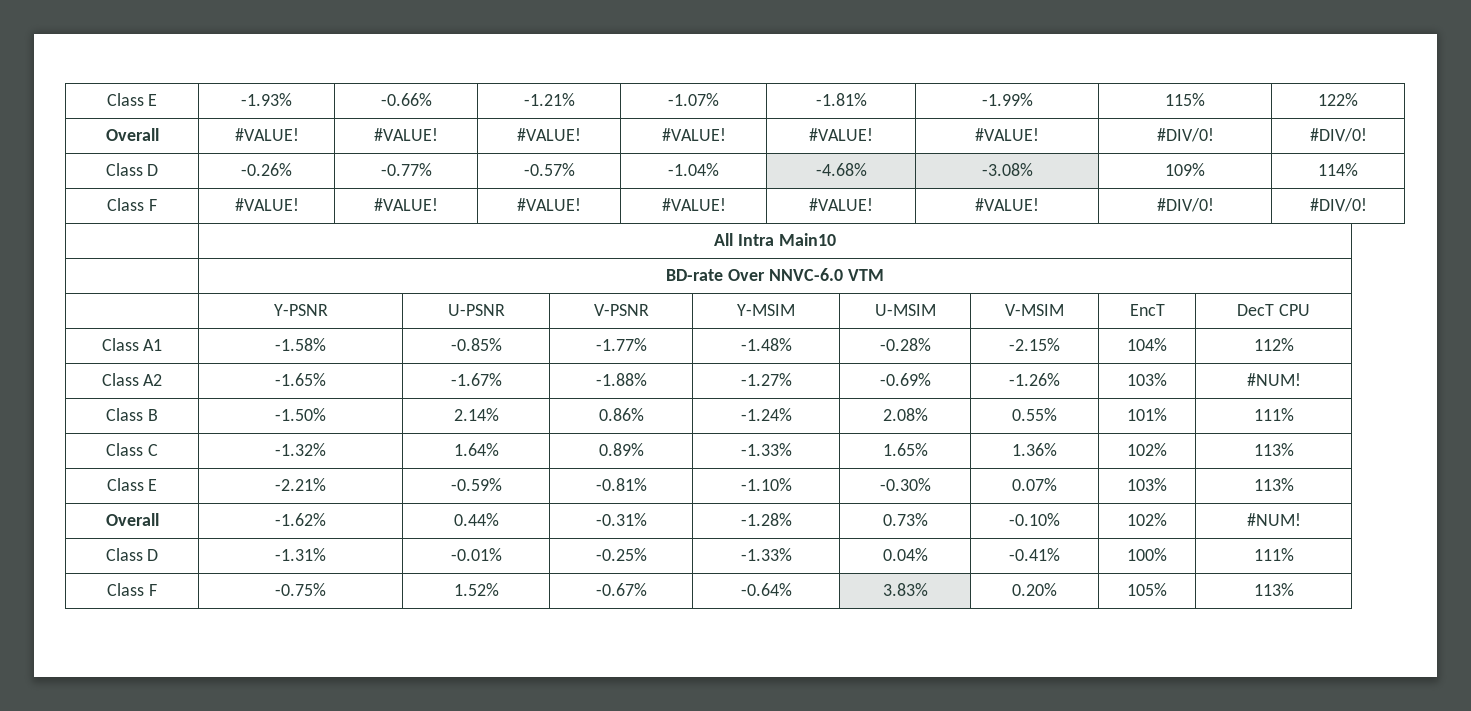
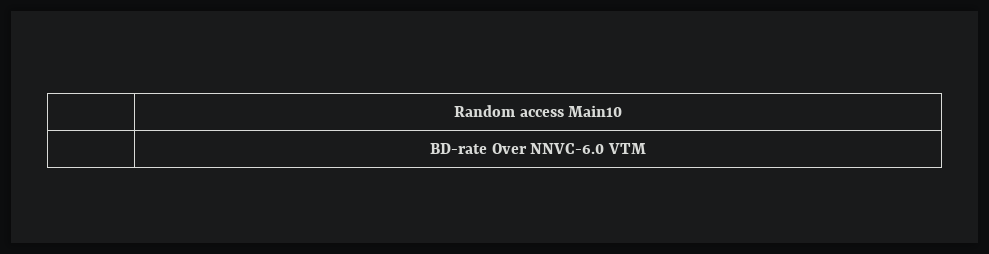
[106,93,158,106] [241,93,292,106] [380,93,432,106] [523,93,575,106] [668,93,719,106] [815,93,867,106] [981,93,1033,106] [1165,93,1205,106] [1318,93,1358,106] [105,128,159,141] [234,128,299,141] [374,128,438,141] [517,128,581,141] [661,128,726,141] [809,128,873,141] [975,128,1039,141] [1156,128,1214,142] [1309,128,1367,142] [105,163,159,176] [241,163,292,176] [380,163,432,176] [523,163,575,176] [668,163,719,176] [815,163,867,176] [981,163,1033,176] [1165,163,1205,176] [1318,163,1358,176] [107,198,157,211] [234,198,299,211] [374,198,438,211] [517,198,581,211] [661,198,726,211] [809,198,873,211] [975,198,1039,211] [1156,198,1214,212] [1309,198,1367,212] [714,233,774,246] Class E | -1.93% | -0.66% | -1.21% | -1.07% | -1.81% | -1.99% | 115% | 122% // Overall | #VALUE! | #VALUE! | #VALUE! | #VALUE! | #VALUE! | #VALUE! | #DIV/0! | #DIV/0! // Class D | -0.26% | -0.77% | -0.57% | -1.04% | -4.68% | -3.08% | 109% | 114% // Class F | #VALUE! | #VALUE! | #VALUE! | #VALUE! | #VALUE! | #VALUE! | #DIV/0! | #DIV/0! // | All Intra -> [453,105,564,117] | Random access
[273,304,328,316] [447,304,505,316] [593,304,649,316] [737,304,795,316] [874,304,936,316] [1005,304,1064,316] [1129,304,1165,316] [1237,304,1310,316] [101,338,163,351] [275,338,326,351] [450,338,502,351] [595,338,647,351] [740,338,792,351] [879,338,931,351] [1009,338,1060,351] [1127,338,1167,351] [1253,338,1294,351] [101,373,163,386] [275,373,326,386] [450,373,502,386] [595,373,647,386] [740,373,792,386] [879,373,931,386] [1009,373,1060,386] [1127,373,1167,386] [1246,373,1301,386] [106,408,158,421] [275,408,326,421] [453,408,499,421] [598,408,644,421] [740,408,792,421] [882,408,928,421] [1012,408,1057,421] [1127,408,1167,421] [1253,408,1294,421] [106,443,158,456] [275,443,326,456] [453,443,499,456] [598,443,644,456] [740,443,792,456] [882,443,928,456] [1012,443,1057,456] [1127,443,1167,456] [1253,443,1294,456] [106,478,158,491] [275,478,326,491] [450,478,502,491] [595,478,647,491] [740,478,792,491] [879,478,931,491] [1012,478,1057,491] [1127,478,1167,491] [1253,478,1294,491] [105,513,159,526] [275,513,326,526] [453,513,499,526] [595,513,647,526] [740,513,792,526] [882,513,928,526] [1009,513,1060,526] [1127,513,1167,526] [1246,513,1301,526] [105,548,159,561] [275,548,326,561] [450,548,502,561] [595,548,647,561] [740,548,792,561] [882,548,928,561] [1009,548,1060,561] [1127,548,1167,561] [1253,548,1294,561] [107,583,157,596] [275,583,326,596] [453,583,499,596] [595,583,647,596] [740,583,792,596] [882,583,928,596] [1012,583,1057,596] [1127,583,1167,596] [1253,583,1294,596] // | Y-PSNR | U-PSNR | V-PSNR | Y-MSIM | U-MSIM | V-MSIM | EncT | DecT CPU // Class A1 | -1.58% | -0.85% | -1.77% | -1.48% | -0.28% | -2.15% | 104% | 112% // Class A2 | -1.65% | -1.67% | -1.88% | -1.27% | -0.69% | -1.26% | 103% | #NUM! // Class B | -1.50% | 2.14% | 0.86% | -1.24% | 2.08% | 0.55% | 101% | 111% // Class C | -1.32% | 1.64% | 0.89% | -1.33% | 1.65% | 1.36% | 102% | 113% // Class E | -2.21% | -0.59% | -0.81% | -1.10% | -0.30% | 0.07% | 103% | 113% // Overall | -1.62% | 0.44% | -0.31% | -1.28% | 0.73% | -0.10% | 102% | #NUM! // Class D | -1.31% | -0.01% | -0.25% | -1.33% | 0.04% | -0.41% | 100% | 111% // Class F | -0.75% | 1.52% | -0.67% | -0.64% | 3.83% | 0.20% | 105% | 113% -> (647, 148) none

